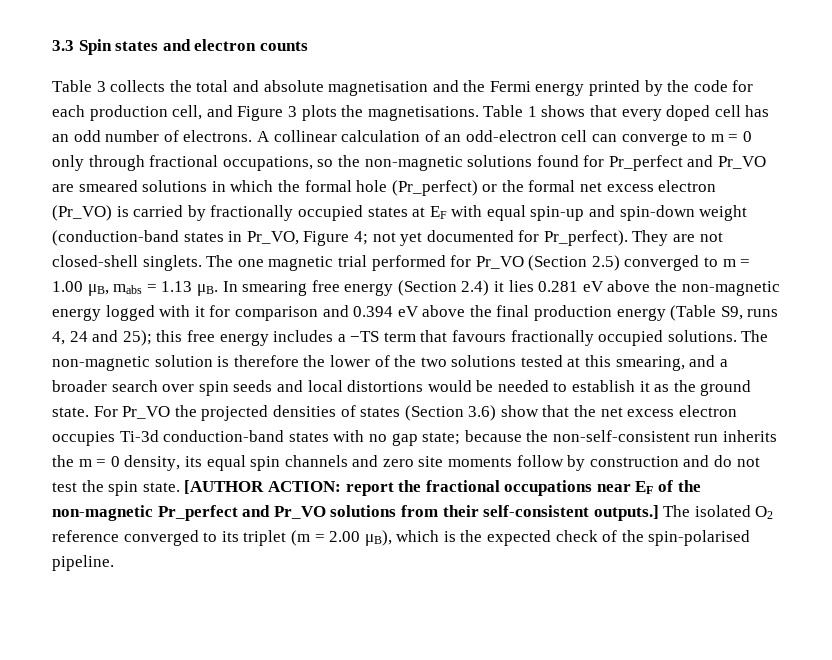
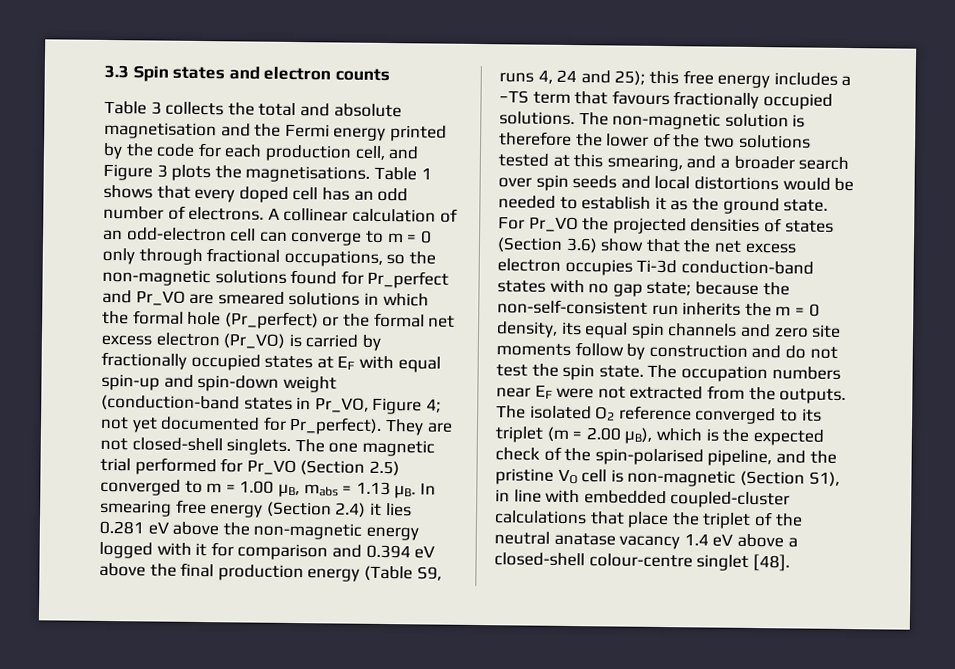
[184,480,701,496] [52,505,659,521] [AUTHOR ACTION: report the fractional occupations near EF of the non-magnetic Pr_perfect and Pr_VO solutions from their self-consistent outputs.] -> [647,364,841,383] [496,384,847,404] The occupation numbers near EF were not extracted from the outputs.
[52,555,114,571] pipeline. -> [707,449,837,467] [495,468,840,487] [495,489,791,509] [494,510,803,529] [494,531,798,550] [494,552,790,572] pipeline, and the pristine VO cell is non-magnetic (Section S1), in line with embedded coupled-cluster calculations that place the triplet of the neutral anatase vacancy 1.4 eV above a closed-shell colour-centre singlet [48].

